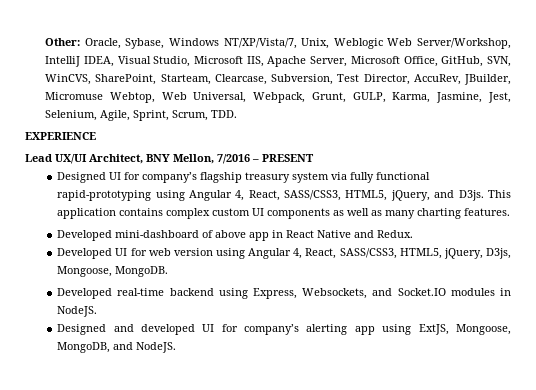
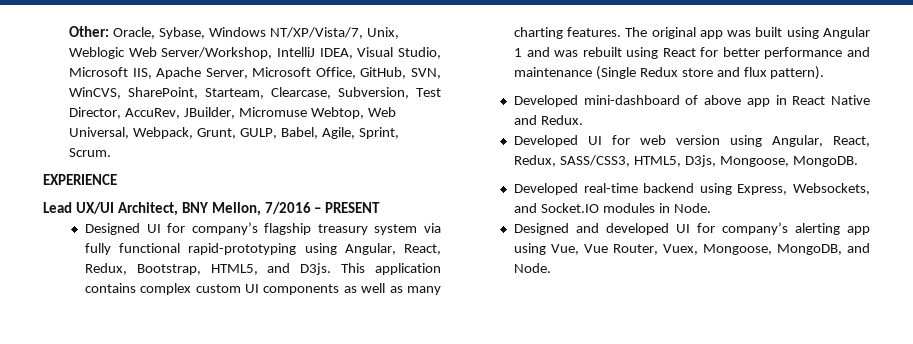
[392,92,512,103] [45,110,238,121] Karma, Jasmine, Jest, Selenium, Agile, Sprint, Scrum, TDD. -> [280,127,399,139] [69,148,112,157] Babel, Agile, Sprint, Scrum.
[188,190,430,201] Angular 4, React, SASS/CSS3, HTML5, jQuery, -> [344,243,442,255] [84,263,258,275] Angular, React, Redux, Bootstrap, HTML5,
(511, 212) none -> [625,27,870,39] [513,47,870,59] [513,66,825,80] The original app was built using Angular 1 and was rebuilt using React for better performance and maintenance (Single Redux store and flux pattern).
[248,248,483,259] Angular 4, React, SASS/CSS3, HTML5, jQuery, -> [771,135,870,147] [513,155,681,167] Angular, React, Redux, SASS/CSS3, HTML5,
[57,306,98,317] NodeJS. -> [673,203,711,213] Node.
[418,324,449,335] ExtJS, -> [550,244,698,255] Vue, Vue Router, Vuex,
[136,342,177,353] NodeJS. -> [513,263,551,273] Node.

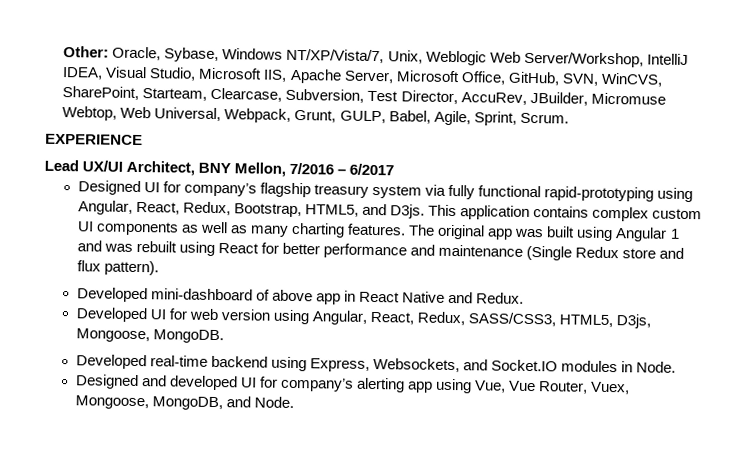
[325,202,381,213] PRESENT -> [349,163,395,176] 6/2017

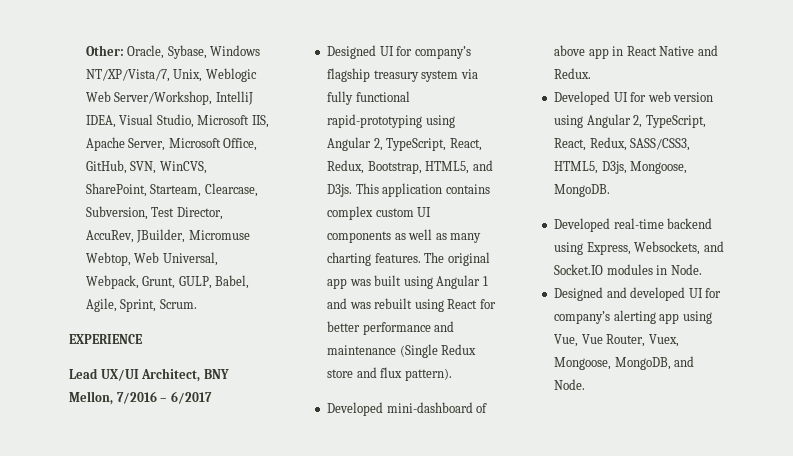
[77,200,133,215] Angular, -> [327,137,447,151] Angular 2, TypeScript,
[312,310,369,325] Angular, -> [586,114,706,128] Angular 2, TypeScript,

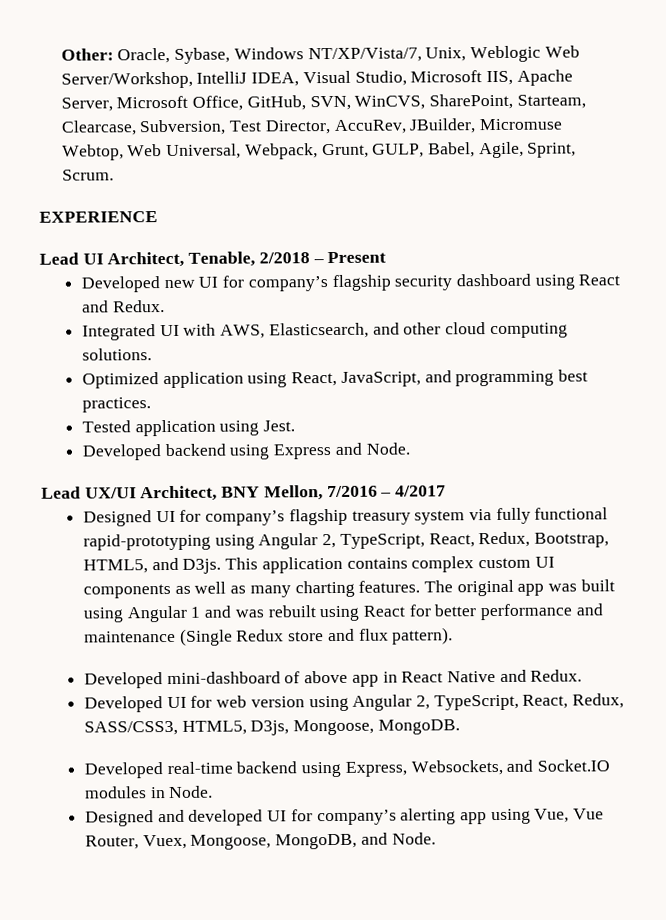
(142, 339) none -> [39,251,387,268] [80,273,621,293] [81,300,165,313] [81,322,568,341] [81,348,152,361] [81,369,588,389] [81,397,151,413] [81,419,296,437] [81,442,410,461] // Lead UI Architect, Tenable, 2/2018 – Present // Developed new UI for company’s flagship security dashboard using React and Redux. // Integrated UI with AWS, Elasticsearch, and other cloud computing solutions. // Optimized application using React, JavaScript, and programming best practices. // Tested application using Jest. // Developed backend using Express and Node.
[170,391,212,404] 6/2017 -> [395,485,447,497] 4/2017

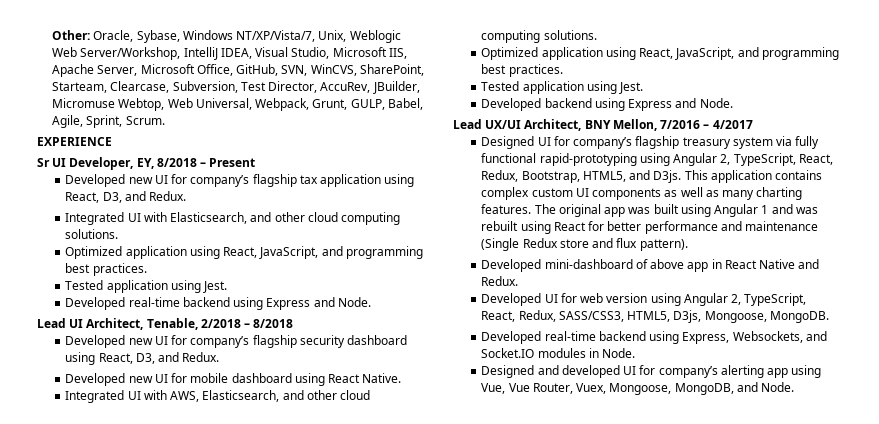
(158, 217) none -> [37,157,256,170] [65,174,415,187] [65,191,187,203] [65,212,401,225] [65,229,119,239] [65,246,423,259] [65,263,147,276] [65,280,228,293] [65,297,371,310] // Sr UI Developer, EY, 8/2018 – Present // Developed new UI for company’s flagship tax application using React, D3, and Redux. // Integrated UI with Elasticsearch, and other cloud computing solutions. // Optimized application using React, JavaScript, and programming best practices. // Tested application using Jest. // Developed real-time backend using Express and Node.
[327,251,387,264] Present -> [253,319,294,328] 8/2018
[578,274,621,286] [81,300,165,313] React and Redux. -> [98,352,220,364] [65,373,402,386] React, D3, and Redux. // Developed new UI for mobile dashboard using React Native.

